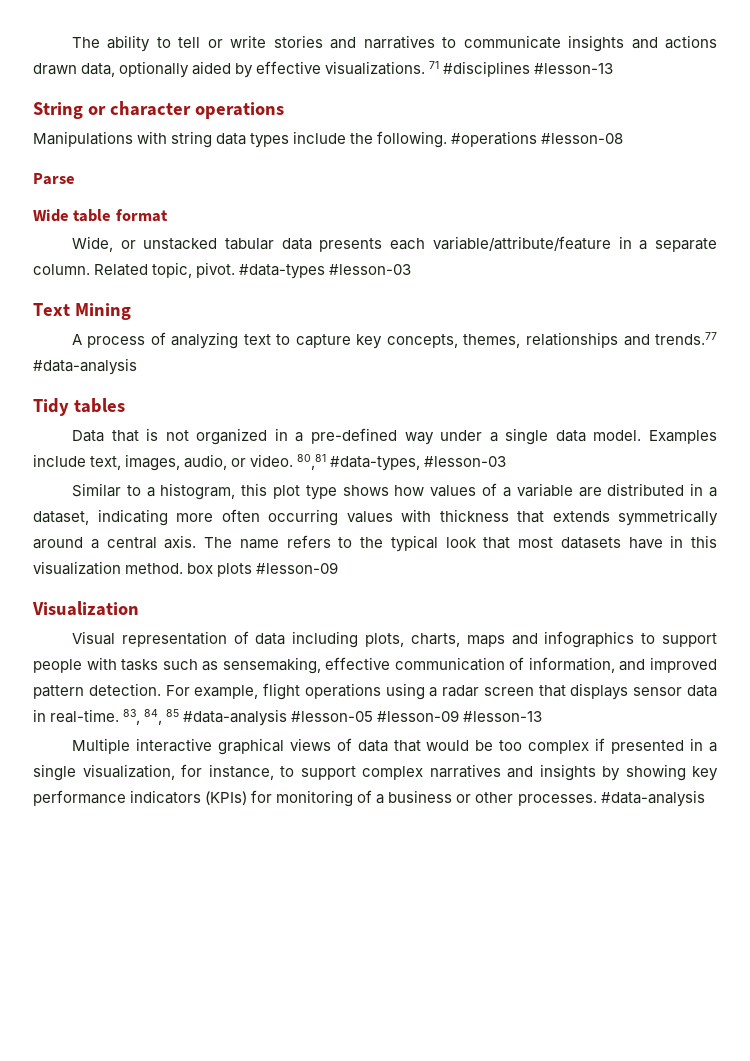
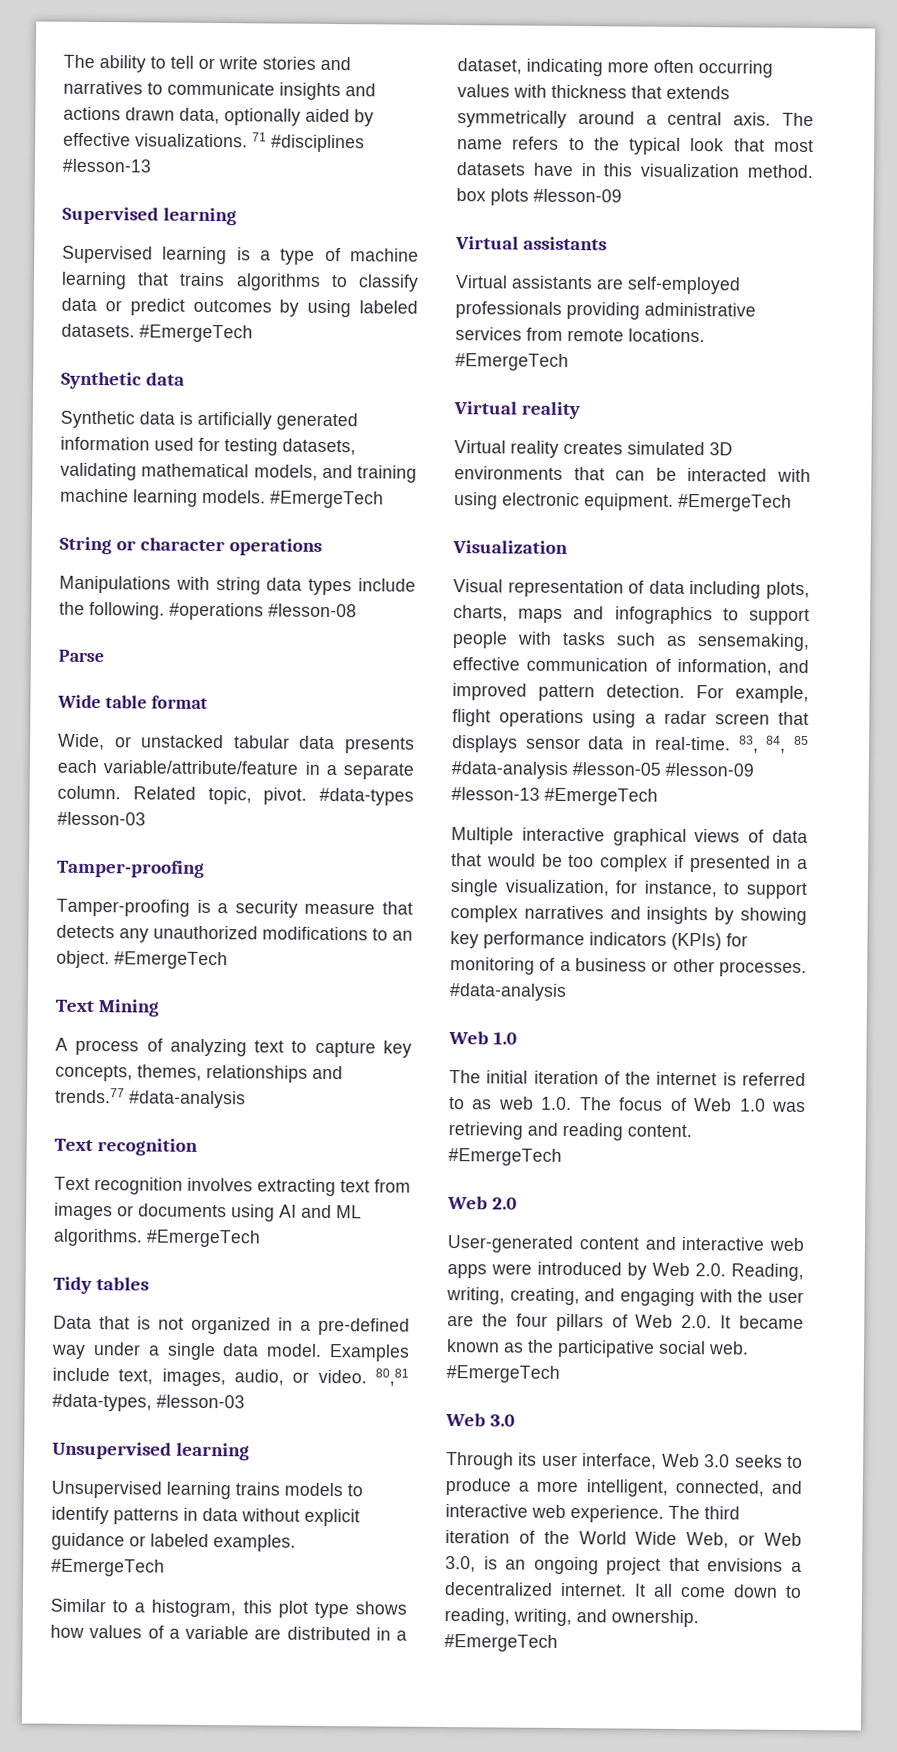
(614, 68) none -> [62,206,238,226] [62,245,419,265] [61,271,419,292] [61,297,418,318] [61,323,253,343] [61,371,186,390] [60,410,358,431] [60,436,356,456] [60,462,417,483] [60,488,384,509] // Supervised learning // Supervised learning is a type of machine learning that trains algorithms to classify data or predict outcomes by using labeled datasets. #EmergeTech // Synthetic data // Synthetic data is artificially generated information used for testing datasets, validating mathematical models, and training machine learning models. #EmergeTech
(412, 269) none -> [56,859,205,878] [56,898,413,918] [56,924,413,943] [56,950,228,970] // Tamper-proofing // Tamper-proofing is a security measure that detects any unauthorized modifications to an object. #EmergeTech
(137, 366) none -> [54,1138,199,1156] [54,1176,411,1197] [54,1202,362,1222] [53,1228,261,1248] // Text recognition // Text recognition involves extracting text from images or documents using AI and ML algorithms. #EmergeTech
(507, 461) none -> [52,1441,251,1461] [51,1480,363,1500] [51,1506,360,1527] [51,1532,296,1552] [51,1558,165,1577] // Unsupervised learning // Unsupervised learning trains models to identify patterns in data without explicit guidance or labeled examples. #EmergeTech
(339, 568) none -> [455,236,608,251] [455,275,741,295] [455,301,756,320] [455,327,705,343] [455,353,569,371] [453,401,581,420] [454,440,733,458] [454,466,811,483] [454,492,792,512] // Virtual assistants // Virtual assistants are self-employed professionals providing administrative services from remote locations. #EmergeTech // Virtual reality // Virtual reality creates simulated 3D environments that can be interacted with using electronic equipment. #EmergeTech
(543, 716) none -> [544,787,658,806] #EmergeTech
(705, 798) none -> [448,1031,518,1045] [449,1070,806,1086] [449,1096,806,1112] [448,1122,692,1141] [448,1148,562,1166] [447,1196,518,1210] [447,1235,804,1254] [447,1261,804,1281] [446,1286,804,1307] [447,1313,804,1332] [447,1339,749,1358] [446,1365,560,1383] [445,1412,516,1427] [446,1452,803,1470] [445,1477,802,1497] [445,1503,740,1523] [445,1529,802,1549] [445,1555,802,1575] [444,1581,802,1598] [444,1607,699,1628] [444,1633,558,1652] // Web 1.0 // The initial iteration of the internet is referred to as web 1.0. The focus of Web 1.0 was retrieving and reading content. #EmergeTech // Web 2.0 // User-generated content and interactive web apps were introduced by Web 2.0. Reading, writing, creating, and engaging with the user are the four pillars of Web 2.0. It became known as the participative social web. #EmergeTech // Web 3.0 // Through its user interface, Web 3.0 seeks to produce a more intelligent, connected, and interactive web experience. The third iteration of the World Wide Web, or Web 3.0, is an ongoing project that envisions a decentralized internet. It all come down to reading, writing, and ownership. #EmergeTech

